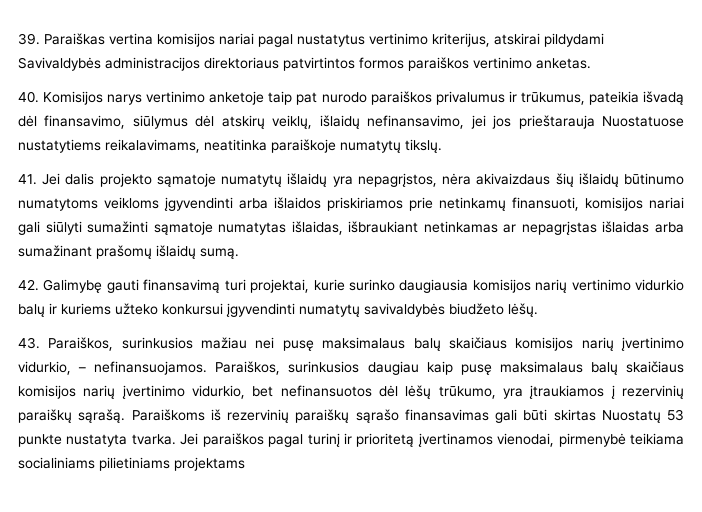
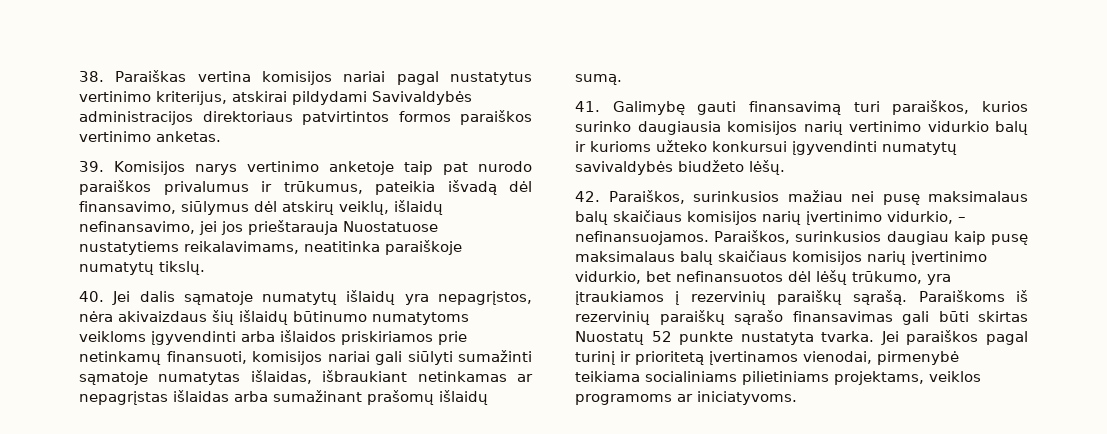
[18,33,40,45] 39. -> [79,71,104,82] 38.
[18,91,39,103] 40. -> [79,161,104,172] 39.
[18,174,37,185] 41. -> [79,291,104,302] 40.
[99,173,152,187] projekto -> (175, 296) none
[18,279,39,291] 42. -> [575,101,600,112] 41.
[250,279,345,293] projektai, kurie -> [892,100,1028,115] paraiškos, kurios
[61,303,111,315] kuriems -> [590,141,651,152] kurioms
[18,337,40,349] 43. -> [575,191,600,202] 42.
[667,409,684,421] 53 -> [651,331,672,342] 52
[174,457,245,471] projektams -> [834,371,981,385] [575,391,797,405] projektams, veiklos programoms ar iniciatyvoms.

